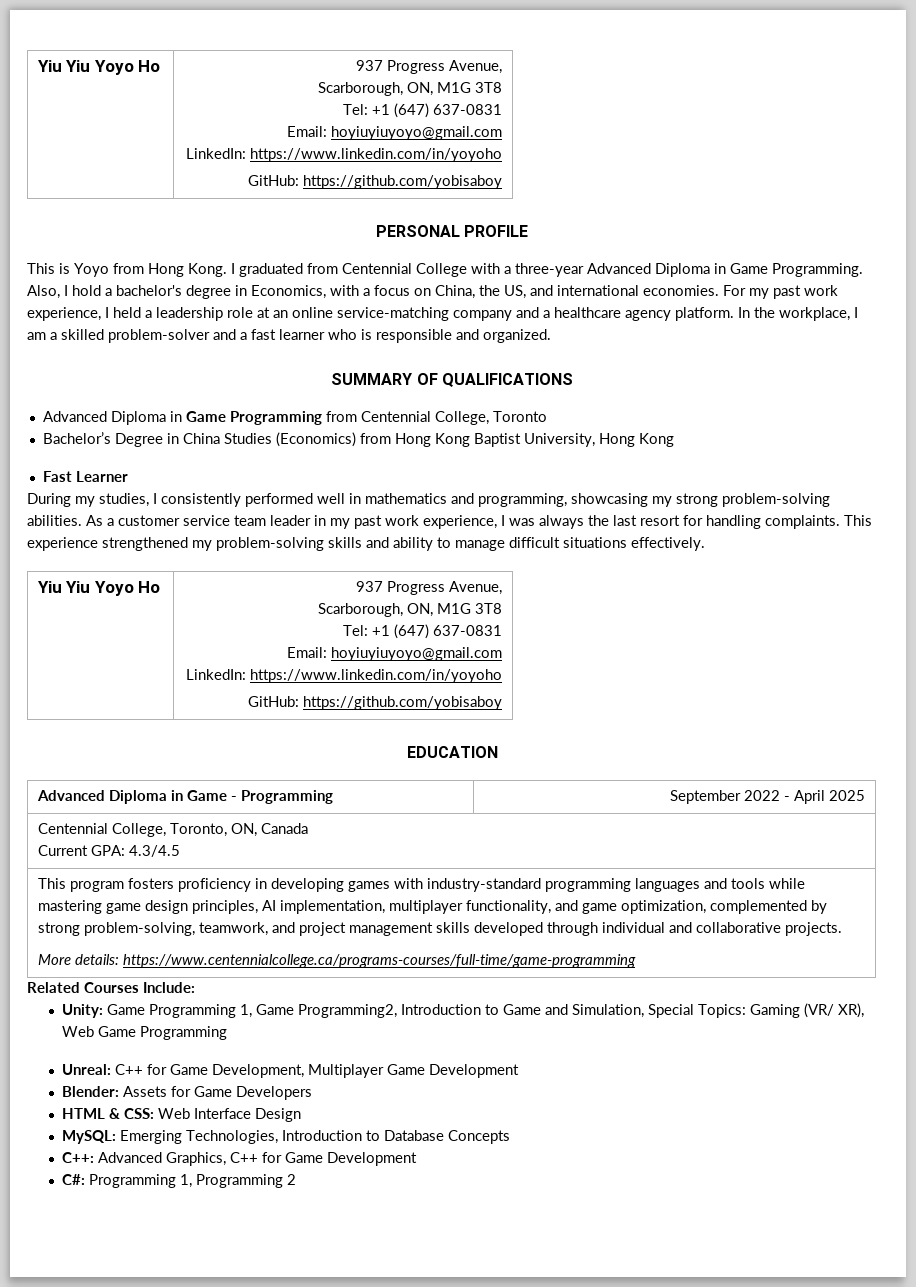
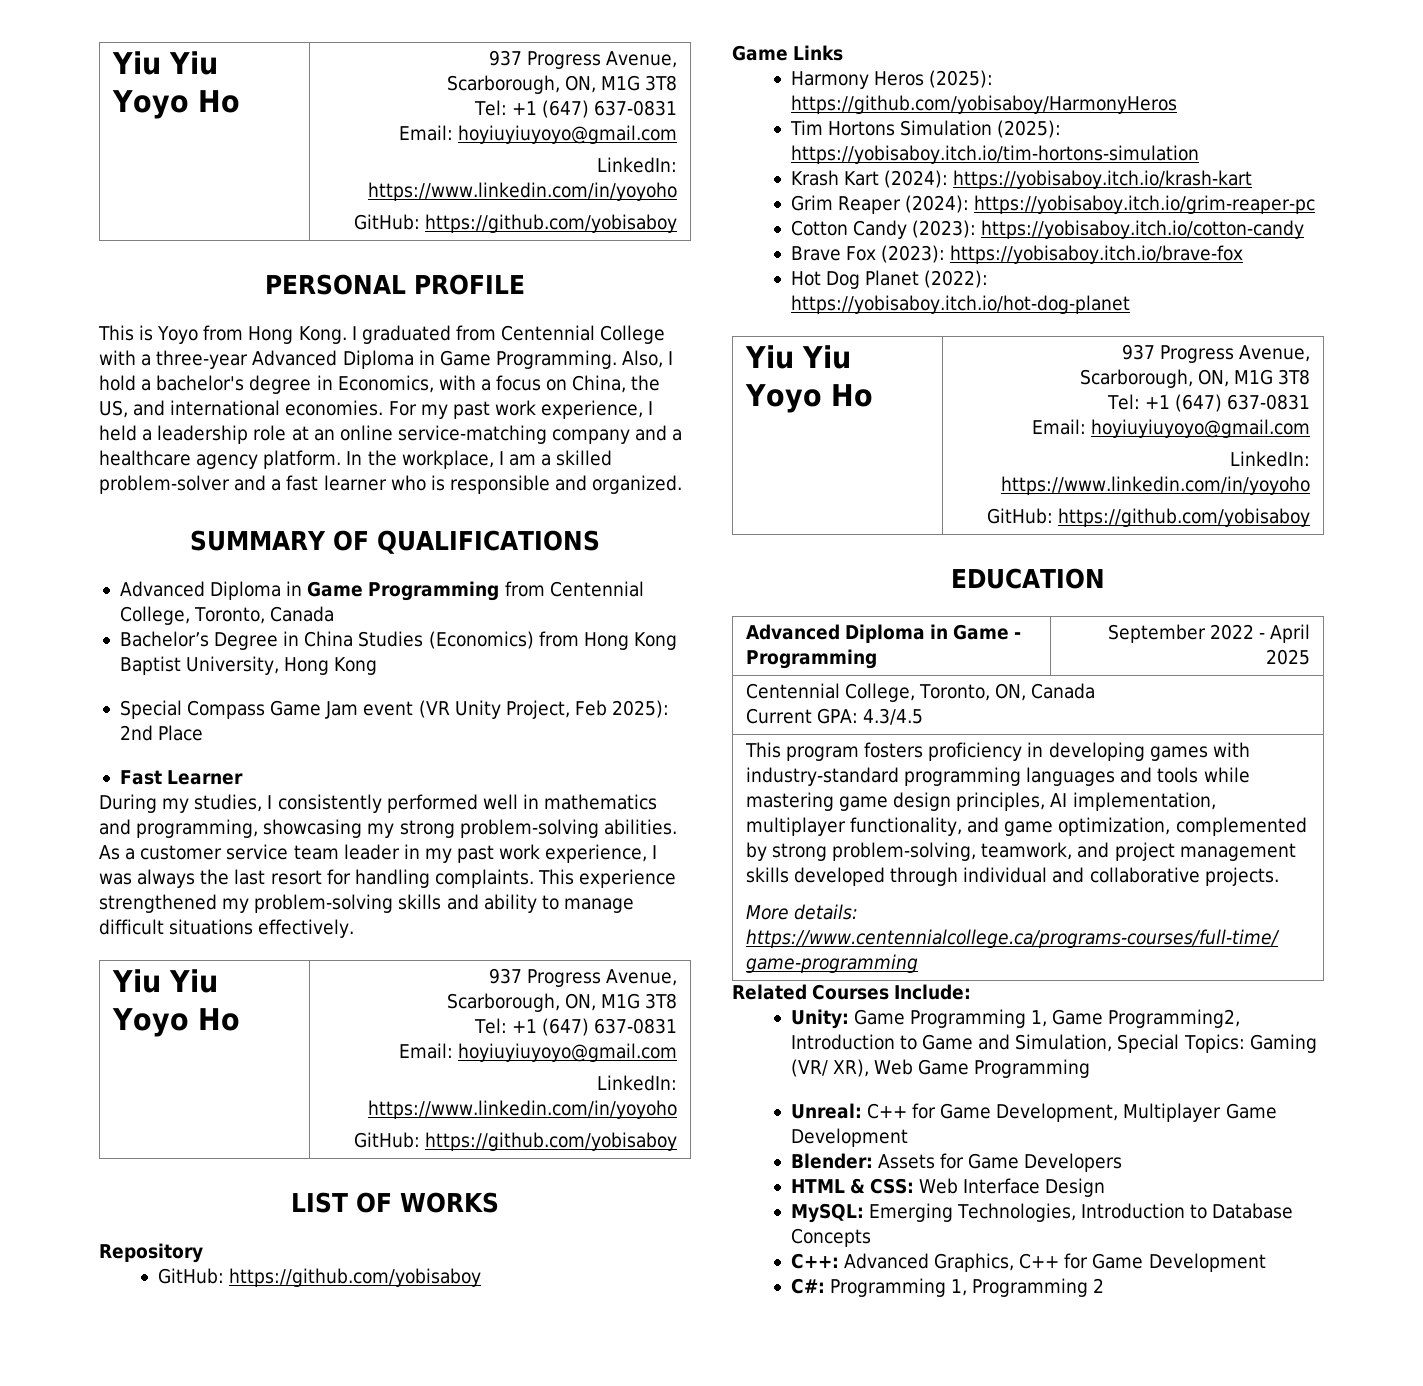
[492,411,547,422] Toronto -> [194,606,335,624] Toronto, Canada
(674, 440) none -> [119,700,670,719] [119,725,204,741] // Special Compass Game Jam event (VR Unity Project, Feb 2025): 2nd Place
(503, 703) none -> [291,1192,499,1213] [99,1243,203,1263] [157,1268,481,1287] [732,45,844,61] [790,70,994,89] [790,95,1177,114] [789,120,1062,138] [790,145,1199,164] [790,170,1253,189] [790,195,1316,214] [790,220,1305,239] [790,245,1244,264] [790,270,989,289] [790,295,1130,314] [744,345,851,369] [744,384,873,413] [1121,344,1311,363] [1079,369,1311,388] [1106,394,1311,412] [1031,419,1311,438] [1230,451,1311,467] [1001,476,1311,495] [986,508,1311,527] // LIST OF WORKS // Repository // GitHub: https://github.com/yobisaboy // Game Links // Harmony Heros (2025): https://github.com/yobisaboy/HarmonyHeros // Tim Hortons Simulation (2025): https://yobisaboy.itch.io/tim-hortons-simulation // Krash Kart (2024): https://yobisaboy.itch.io/krash-kart // Grim Reaper (2024): https://yobisaboy.itch.io/grim-reaper-pc // Cotton Candy (2023): https://yobisaboy.itch.io/cotton-candy // Brave Fox (2023): https://yobisaboy.itch.io/brave-fox // Hot Dog Planet (2022): https://yobisaboy.itch.io/hot-dog-planet // Yiu Yiu Yoyo Ho | 937 Progress Avenue, // Scarborough, ON, M1G 3T8 // Tel: +1 (647) 637-0831 // Email: hoyiuyiuyoyo@gmail.com // LinkedIn: https://www.linkedin.com/in/yoyoho // GitHub: https://github.com/yobisaboy

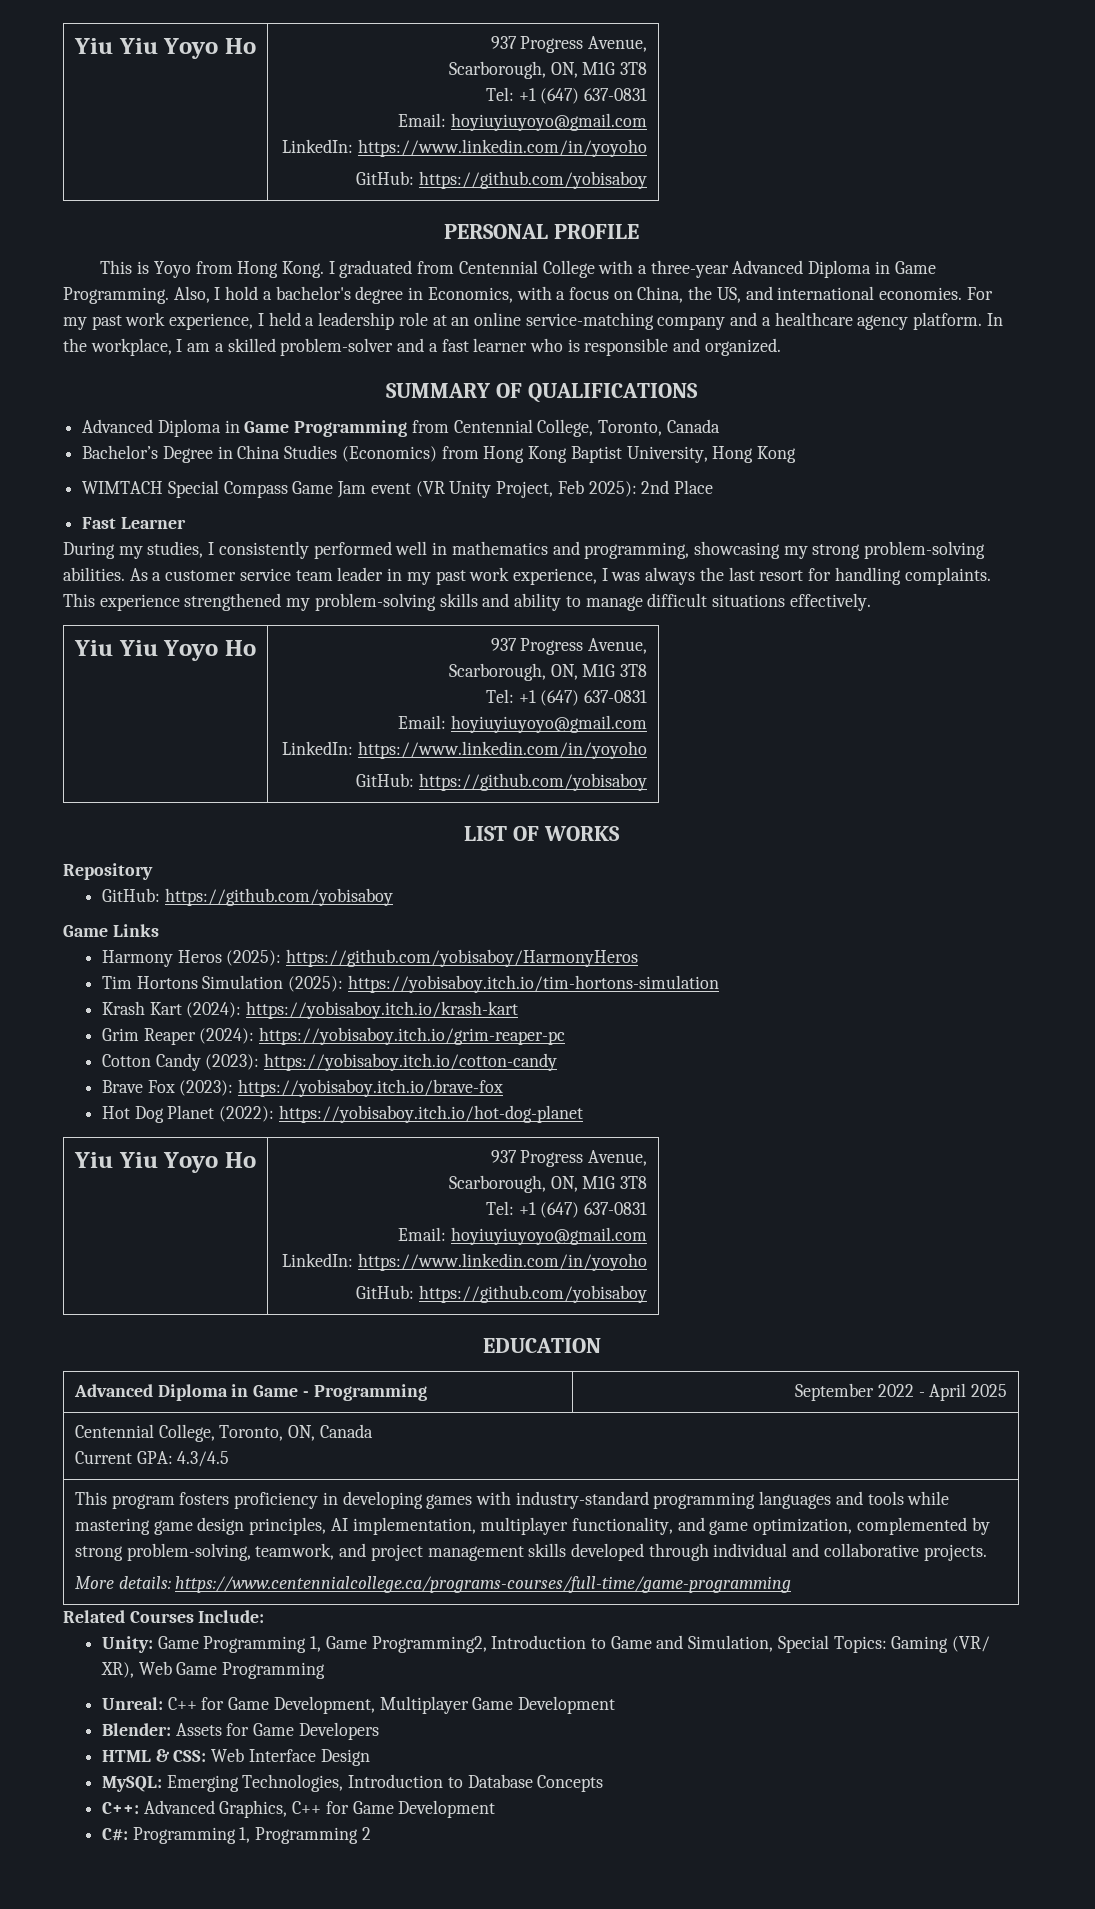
(378, 666) none -> [82,481,164,494] WIMTACH

